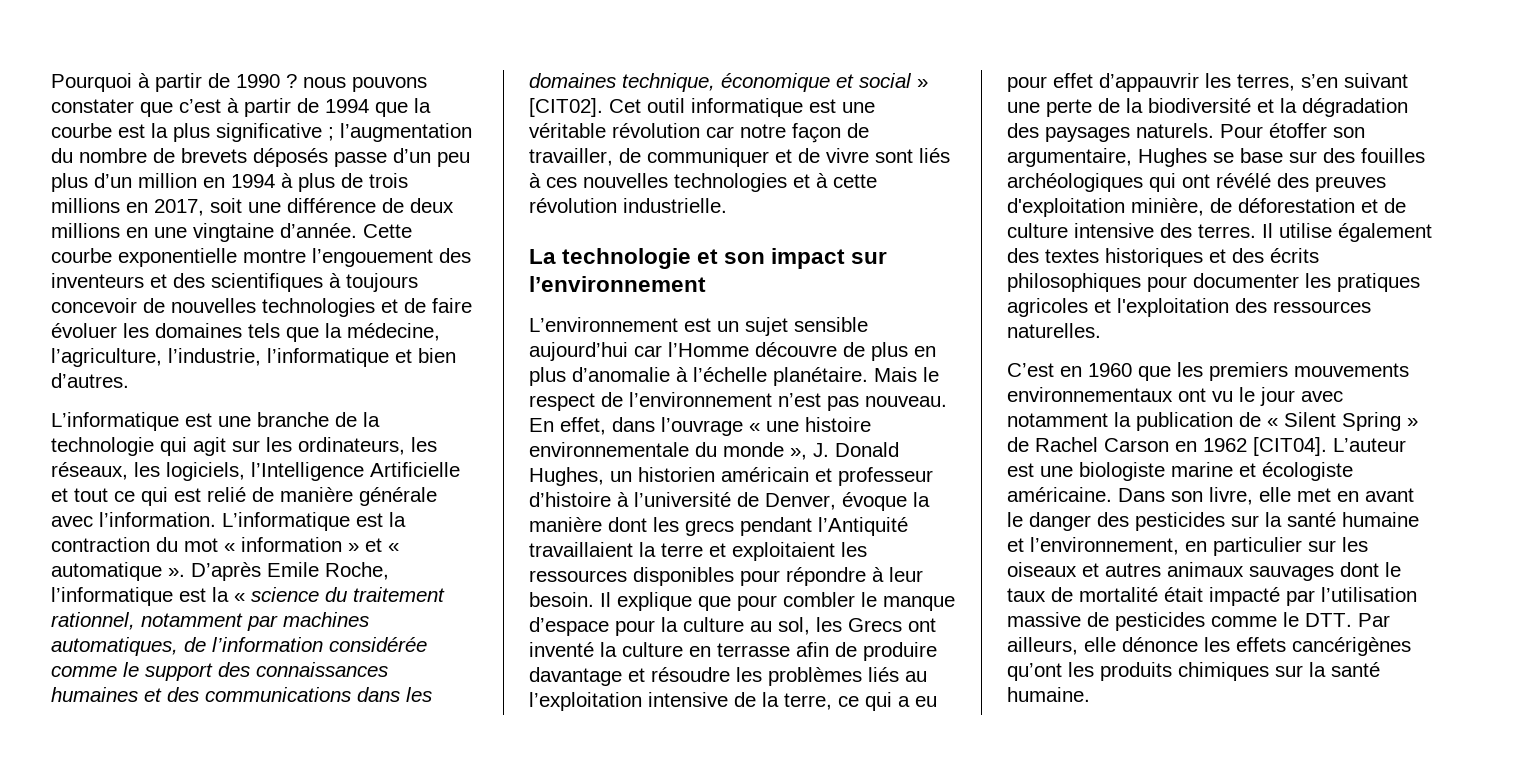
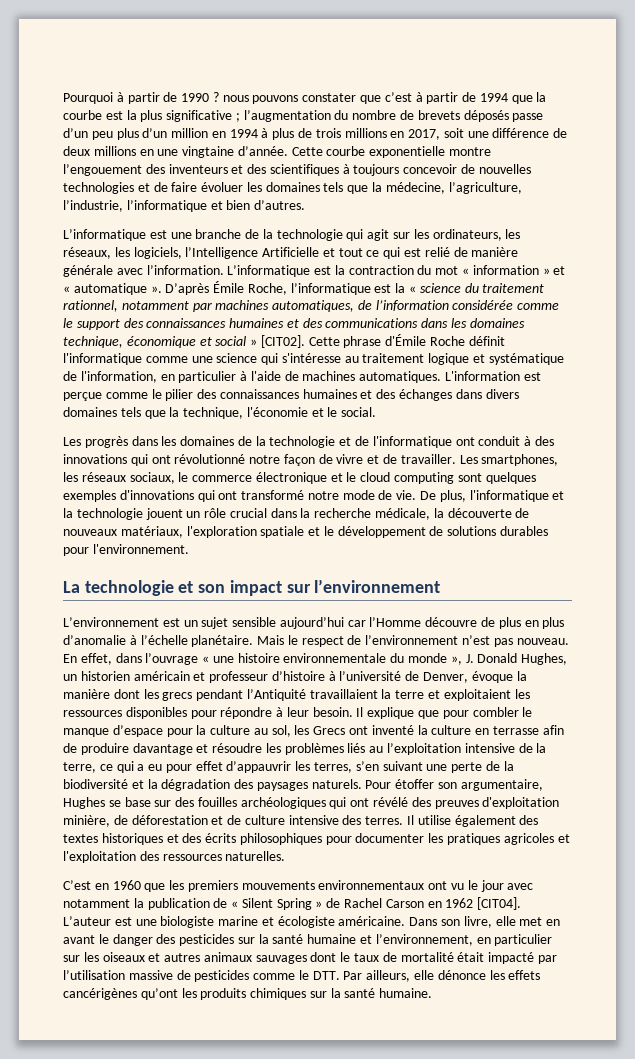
[267,562,319,577] Emile -> [213,281,245,293] Émile
[609,98,875,117] [529,123,869,143] [529,148,950,167] [529,173,877,192] [529,198,727,213] Cet outil informatique est une véritable révolution car notre façon de travailler, de communiquer et de vivre sont liés à ces nouvelles technologies et à cette révolution industrielle. -> [308,334,505,348] [63,353,564,365] [63,371,541,383] [63,389,519,401] [63,407,377,419] [63,436,554,448] [63,454,559,466] [63,472,536,484] [63,490,565,502] [63,508,530,520] [63,526,549,538] [63,544,189,556] Cette phrase d'Émile Roche définit l'informatique comme une science qui s'intéresse au traitement logique et systématique de l'information, en particulier à l'aide de machines automatiques. L'information est perçue comme le pilier des connaissances humaines et des échanges dans divers domaines tels que la technique, l'économie et le social. // Les progrès dans les domaines de la technologie et de l'informatique ont conduit à des innovations qui ont révolutionné notre façon de vivre et de travailler. Les smartphones, les réseaux sociaux, le commerce électronique et le cloud computing sont quelques exemples d'innovations qui ont transformé notre mode de vie. De plus, l'informatique et la technologie jouent un rôle crucial dans la recherche médicale, la découverte de nouveaux matériaux, l'exploration spatiale et le développement de solutions durables pour l'environnement.

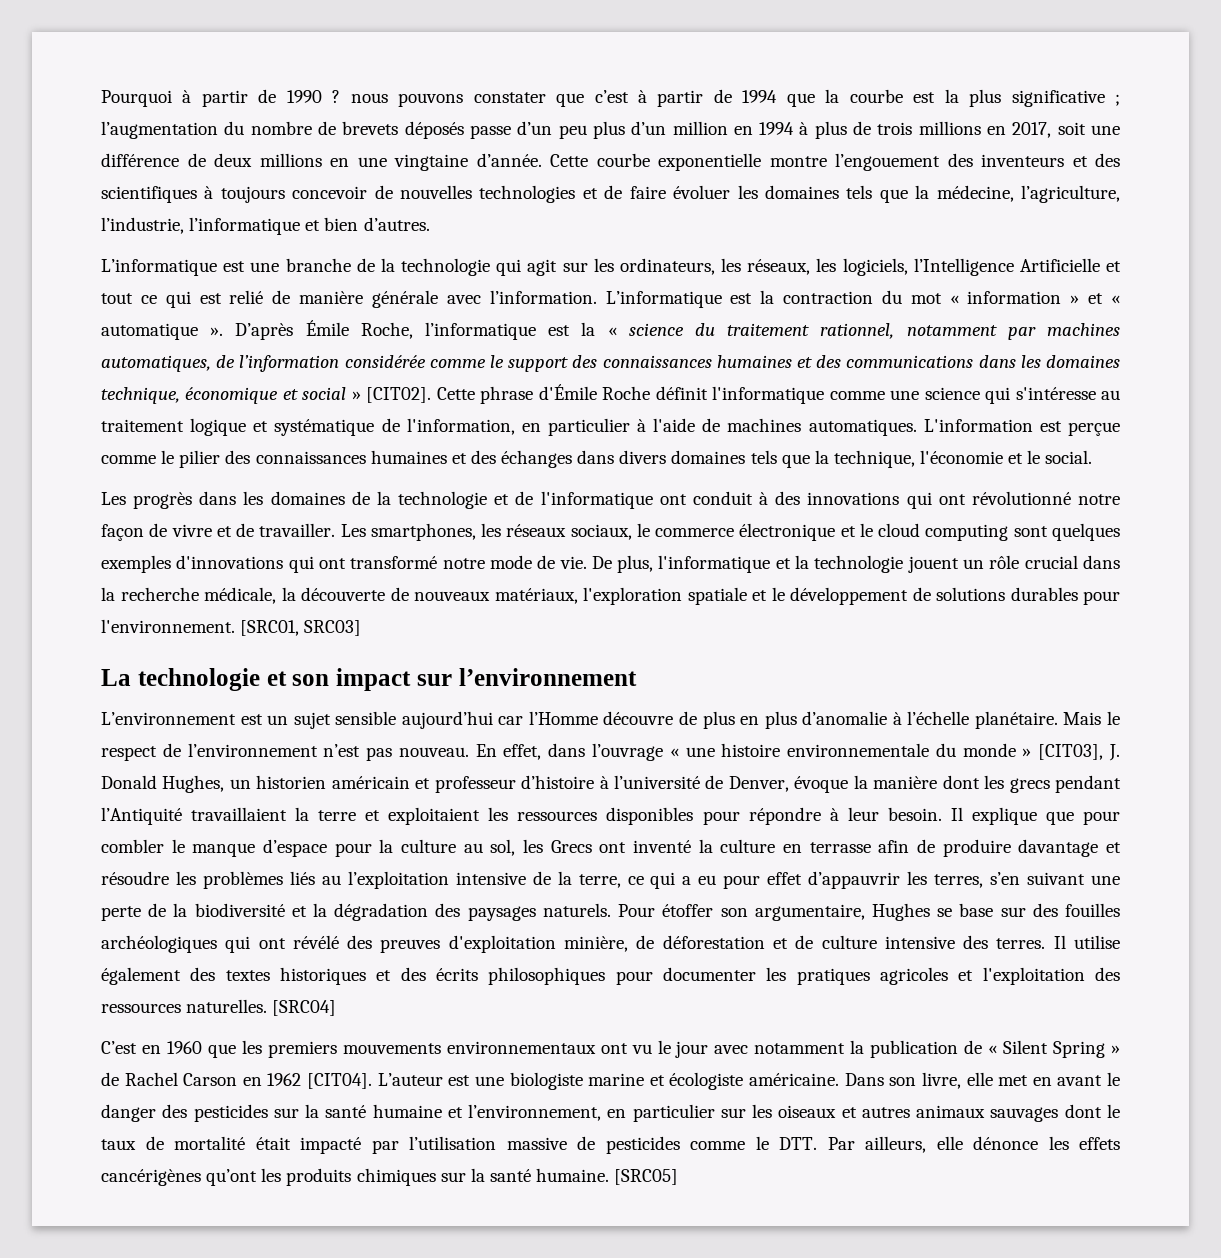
(189, 549) none -> [240,620,362,636] [SRC01, SRC03]
[450,656,462,665] », -> [1022,744,1104,760] » [CIT03],
(286, 856) none -> [272,1000,337,1016] [SRC04]
(433, 993) none -> [614,1169,679,1185] [SRC05]

